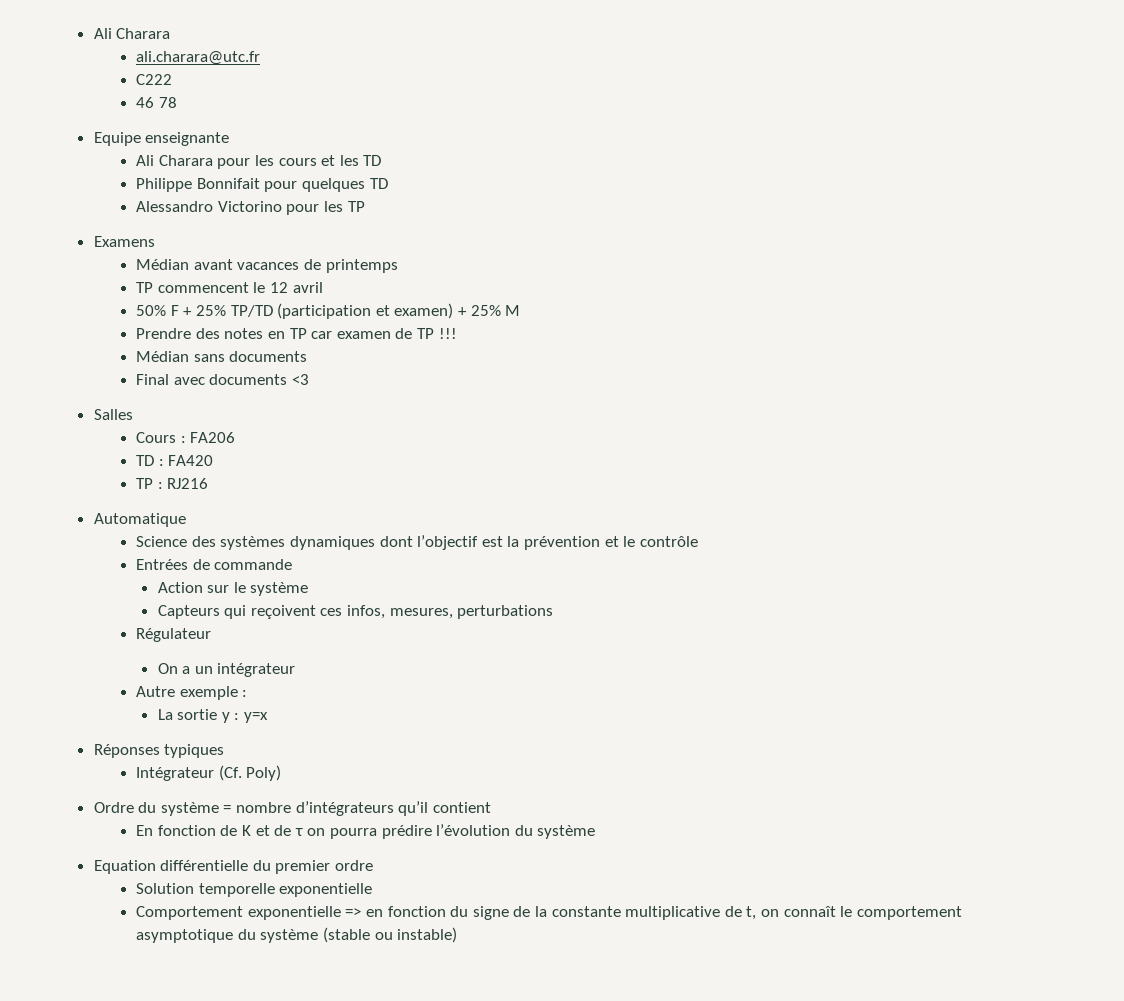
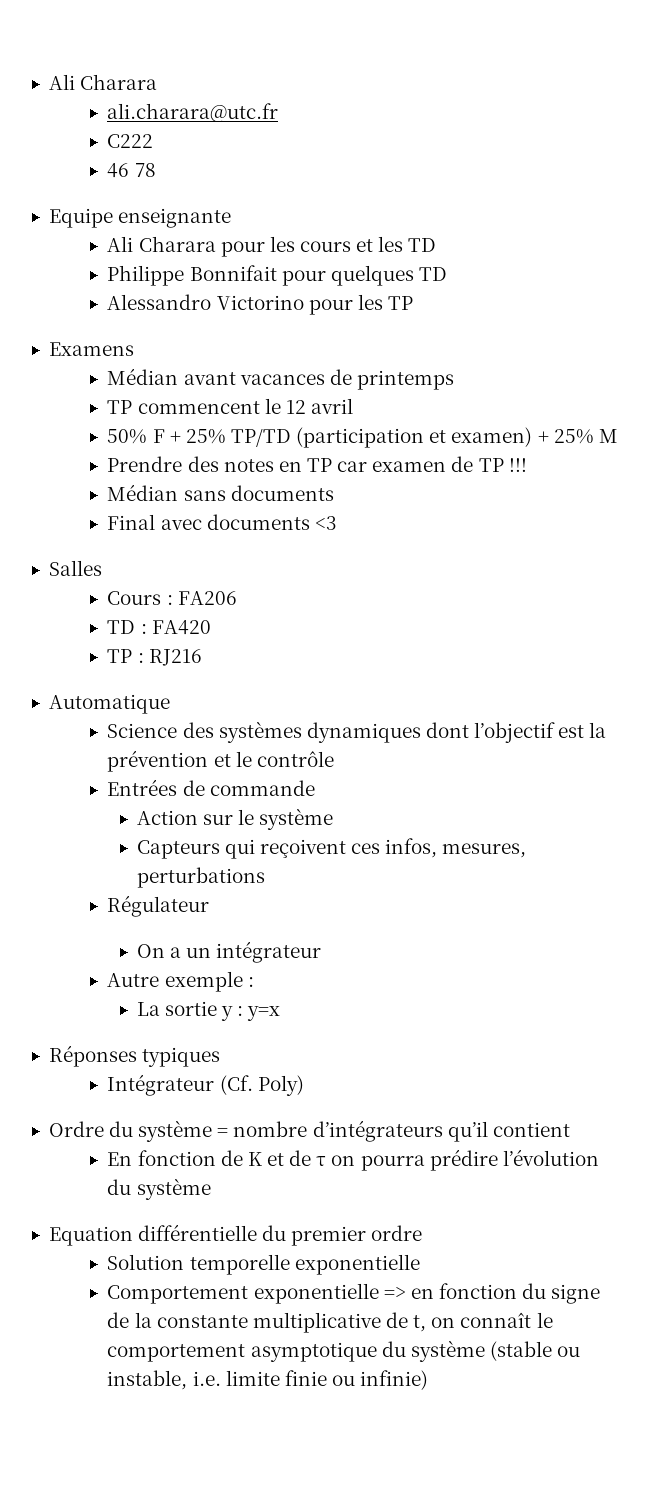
[397,927,458,943] instable) -> [107,1370,429,1390] instable, i.e. limite finie ou infinie)

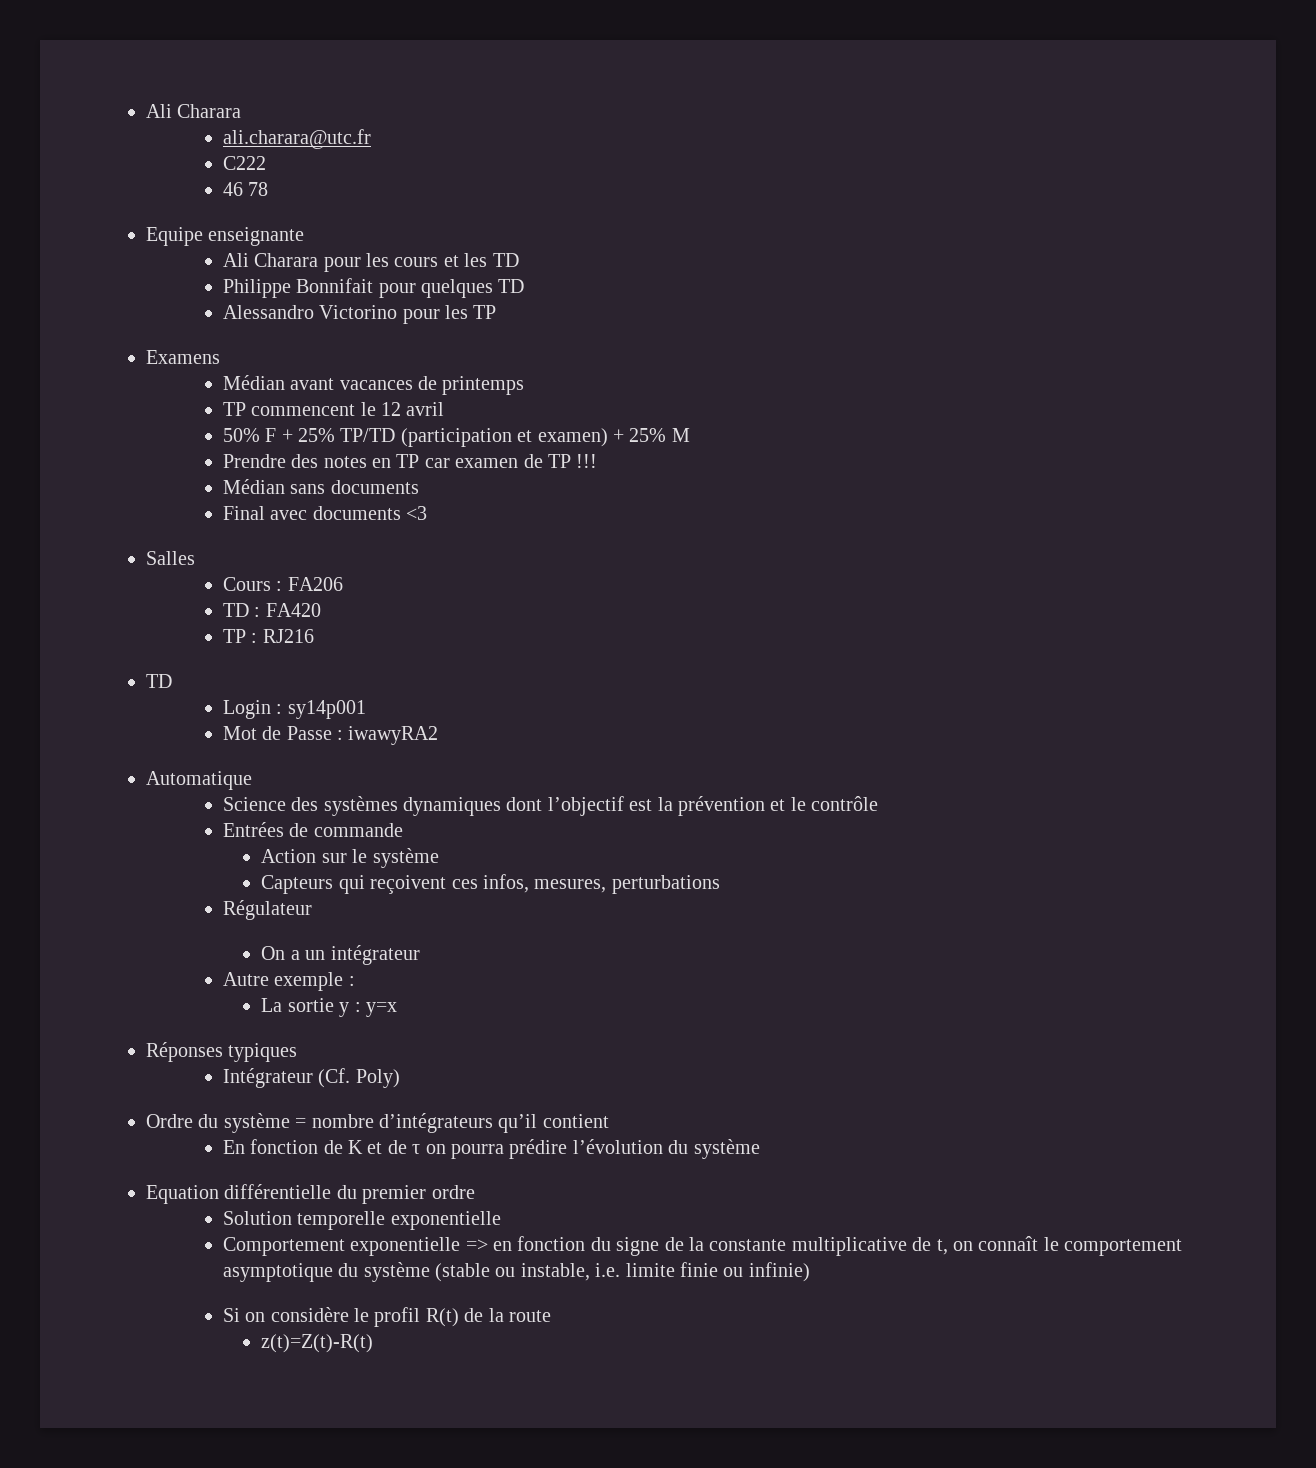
(202, 657) none -> [146,674,172,688] [222,700,366,719] [222,726,439,745] // TD // Login : sy14p001 // Mot de Passe : iwawyRA2
(429, 1380) none -> [222,1307,552,1327] [261,1334,374,1353] // Si on considère le profil R(t) de la route // z(t)=Z(t)-R(t)

